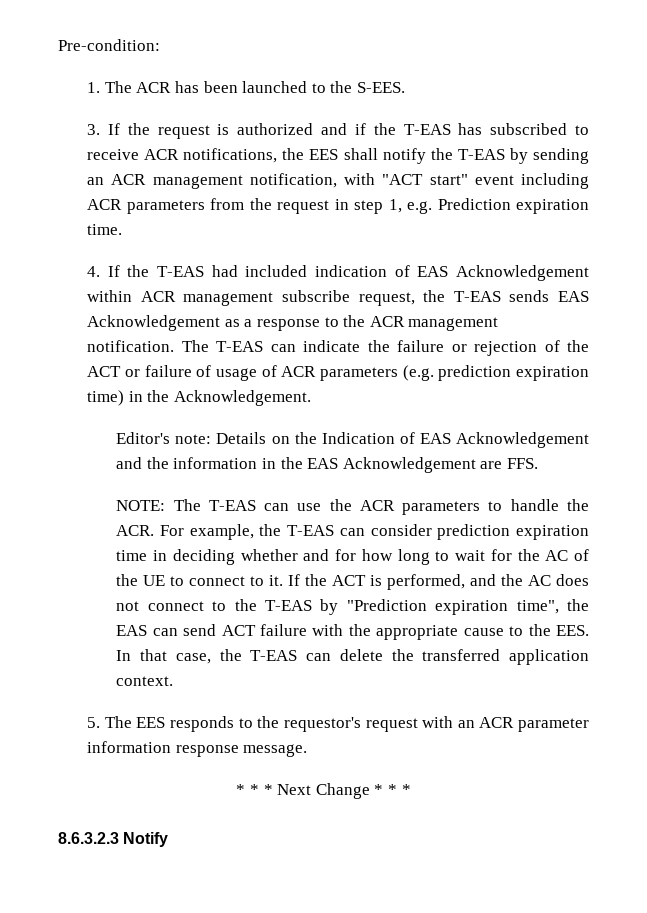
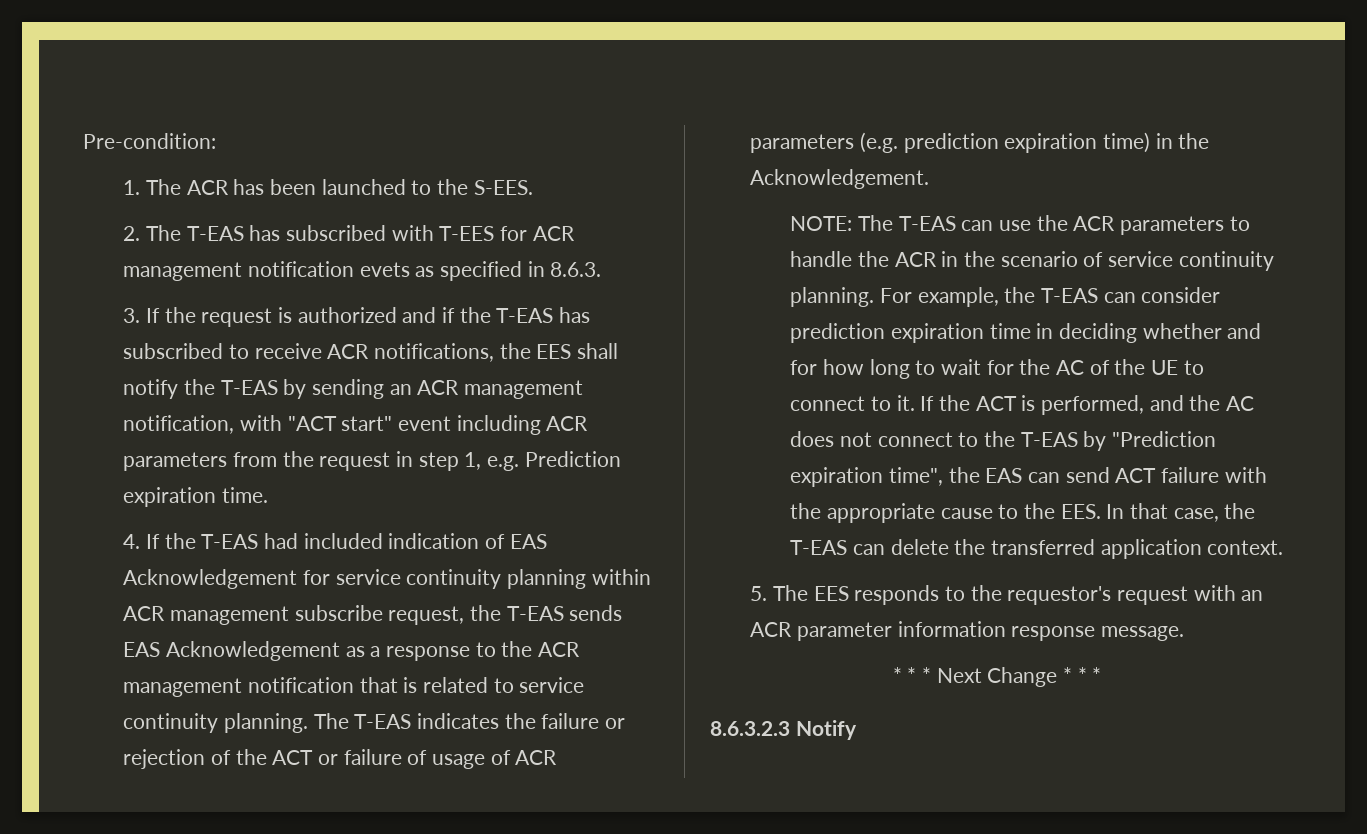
(405, 87) none -> [123,225,575,241] [123,261,602,281] // 2. The T-EAS has subscribed with T-EES for ACR management notification evets as specified in 8.6.3.
(589, 273) none -> [302,569,586,589] for service continuity planning
[87,340,361,352] notification. The T-EAS can indicate -> [247,677,585,693] [123,713,499,733] notification that is related to service continuity planning. The T-EAS indicates
[116,432,589,448] [116,457,538,473] // Editor's note: Details on the Indication of EAS Acknowledgement and the information in the EAS Acknowledgement are FFS. -> (930, 179) none
[116,525,155,536] ACR. -> [894,251,1274,271] [790,287,875,307] ACR in the scenario of service continuity planning.

